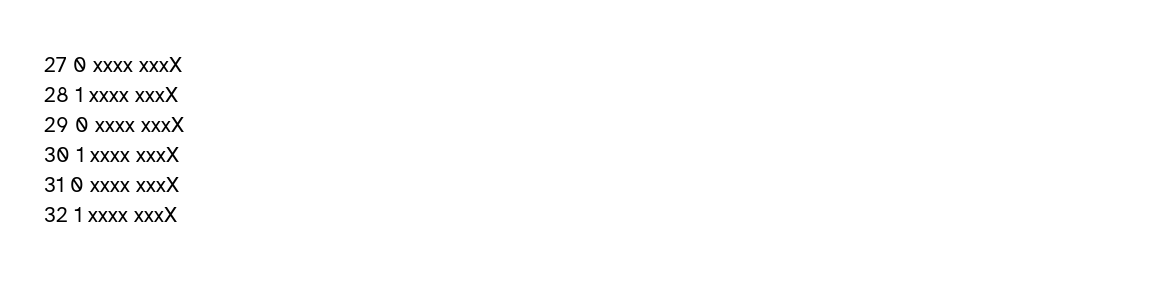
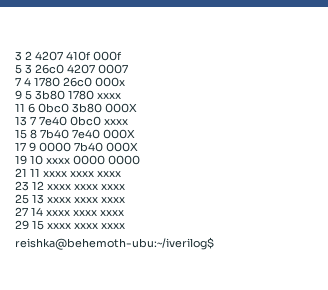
[44,57,182,72] [44,87,178,102] [44,117,184,132] [44,147,179,162] [44,177,179,192] [44,207,177,222] 27 0 xxxx xxxX // 28 1 xxxx xxxX // 29 0 xxxx xxxX // 30 1 xxxx xxxX // 31 0 xxxx xxxX // 32 1 xxxx xxxX -> [15,51,122,61] [15,64,128,74] [15,77,125,87] [15,90,121,100] [15,103,137,113] [15,116,128,126] [15,129,135,139] [15,142,138,152] [15,155,140,165] [15,168,121,177] [15,181,125,191] [15,194,125,204] [15,207,124,216] [15,220,125,230] [15,237,214,250] 3 2 4207 410f 000f // 5 3 26c0 4207 0007 // 7 4 1780 26c0 000x // 9 5 3b80 1780 xxxx // 11 6 0bc0 3b80 000X // 13 7 7e40 0bc0 xxxx // 15 8 7b40 7e40 000X // 17 9 0000 7b40 000X // 19 10 xxxx 0000 0000 // 21 11 xxxx xxxx xxxx // 23 12 xxxx xxxx xxxx // 25 13 xxxx xxxx xxxx // 27 14 xxxx xxxx xxxx // 29 15 xxxx xxxx xxxx // reishka@behemoth-ubu:~/iverilog$

